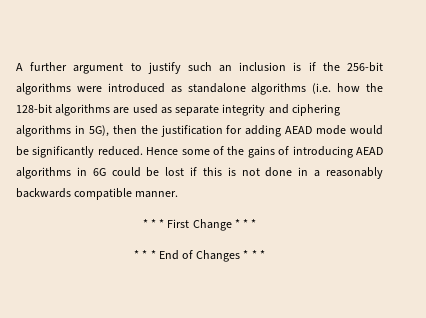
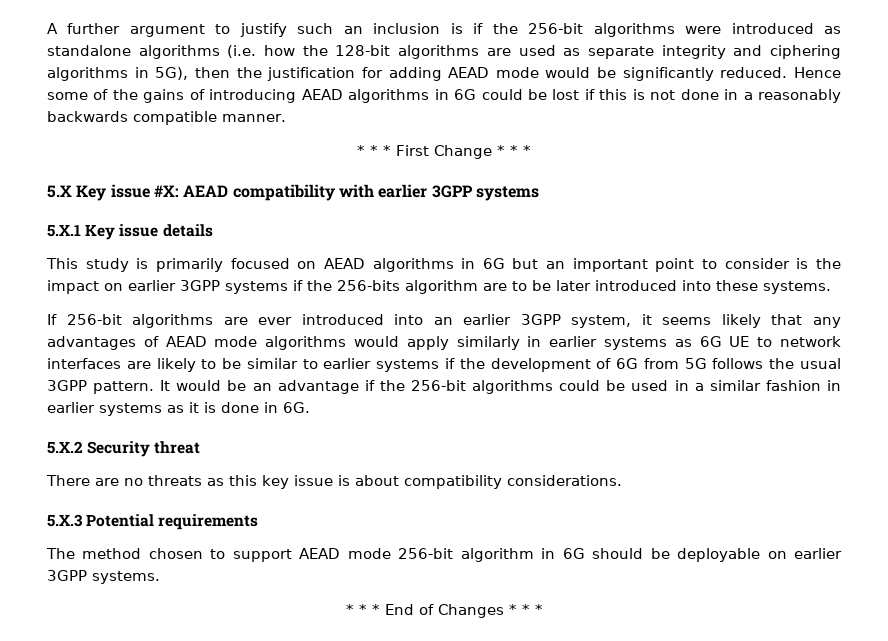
(257, 223) none -> [47,184,539,201] [47,224,213,240] [46,258,841,272] [47,280,831,294] [47,314,841,328] [47,336,841,350] [47,358,842,372] [47,380,841,394] [47,402,310,416] [47,441,201,457] [46,475,622,489] [47,514,259,530] [46,548,843,562] [47,570,160,584] // 5.X Key issue #X: AEAD compatibility with earlier 3GPP systems // 5.X.1 Key issue details // This study is primarily focused on AEAD algorithms in 6G but an important point to consider is the impact on earlier 3GPP systems if the 256-bits algorithm are to be later introduced into these systems. // If 256-bit algorithms are ever introduced into an earlier 3GPP system, it seems likely that any advantages of AEAD mode algorithms would apply similarly in earlier systems as 6G UE to network interfaces are likely to be similar to earlier systems if the development of 6G from 5G follows the usual 3GPP pattern. It would be an advantage if the 256-bit algorithms could be used in a similar fashion in earlier systems as it is done in 6G. // 5.X.2 Security threat // There are no threats as this key issue is about compatibility considerations. // 5.X.3 Potential requirements // The method chosen to support AEAD mode 256-bit algorithm in 6G should be deployable on earlier 3GPP systems.

